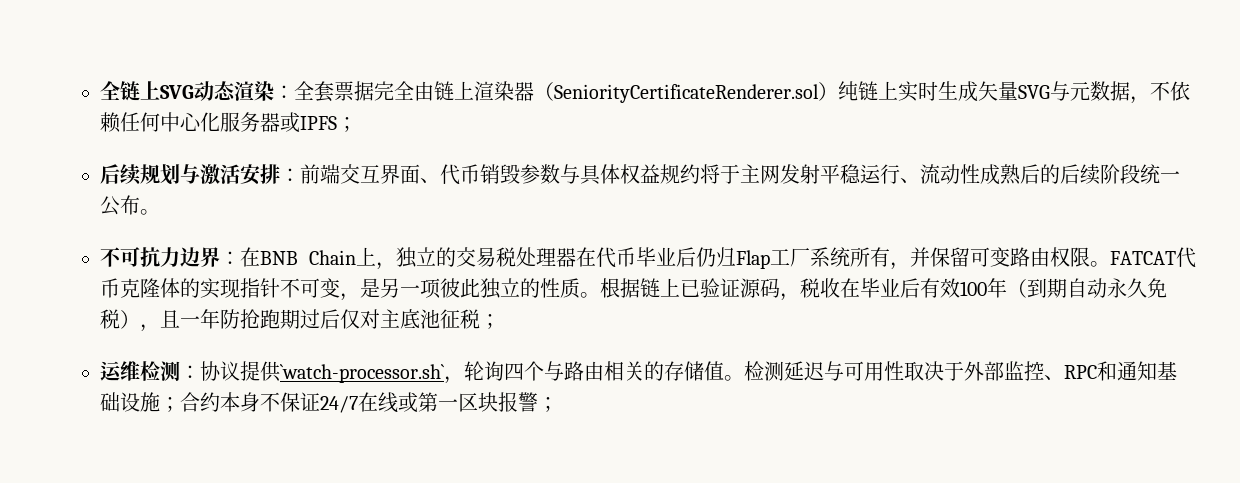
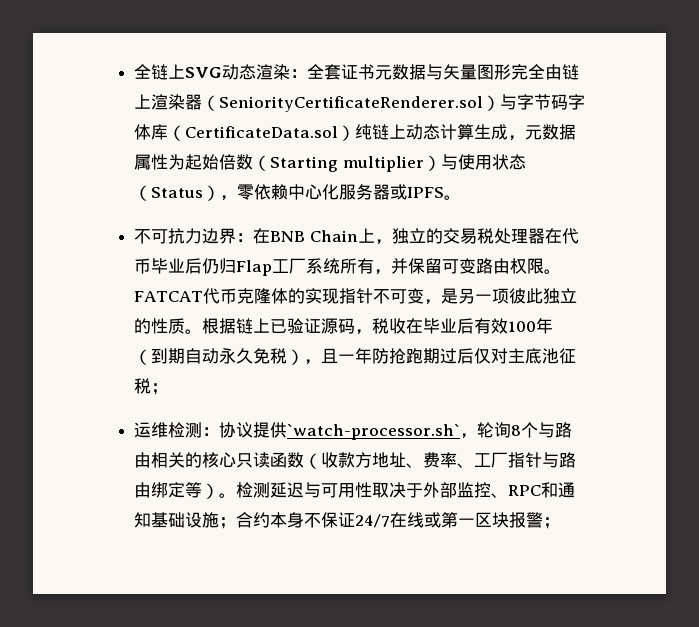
[334,81,375,101] 票据 -> [341,64,512,80] 证书元数据与矢量图形
[838,81,1191,104] [100,112,161,133] 纯链上实时生成矢量SVG与元数据，不依赖任何 -> [500,94,586,110] [134,124,577,141] [134,154,526,172] [134,184,289,201] 与字节码字体库（CertificateData.sol）纯链上动态计算生成，元数据属性为起始倍数（Starting multiplier）与使用状态（Status），零依赖
[337,117,358,132] [100,164,1181,185] [100,195,141,216] ； // 后续规划与激活安排：前端交互界面、代币销毁参数与具体权益规约将于主网发射平稳运行、流动性成熟后的后续阶段统一公布 -> (445, 192) none
[504,363,525,380] 四 -> [511,425,522,436] 8
[664,361,725,381] 存储值 -> [202,452,577,469] [134,482,220,499] 核心只读函数（收款方地址、费率、工厂指针与路由绑定等）

